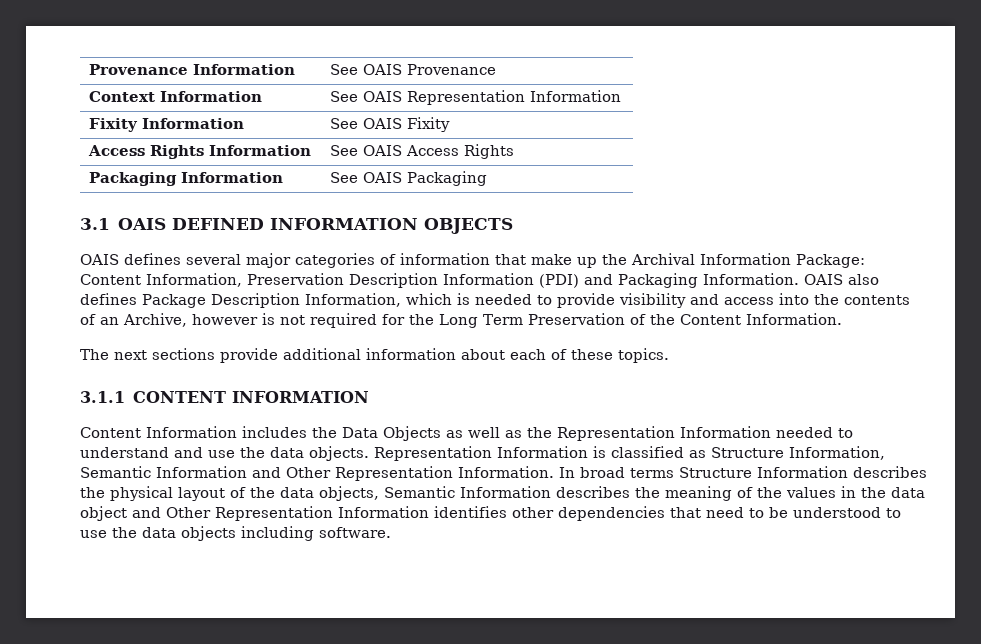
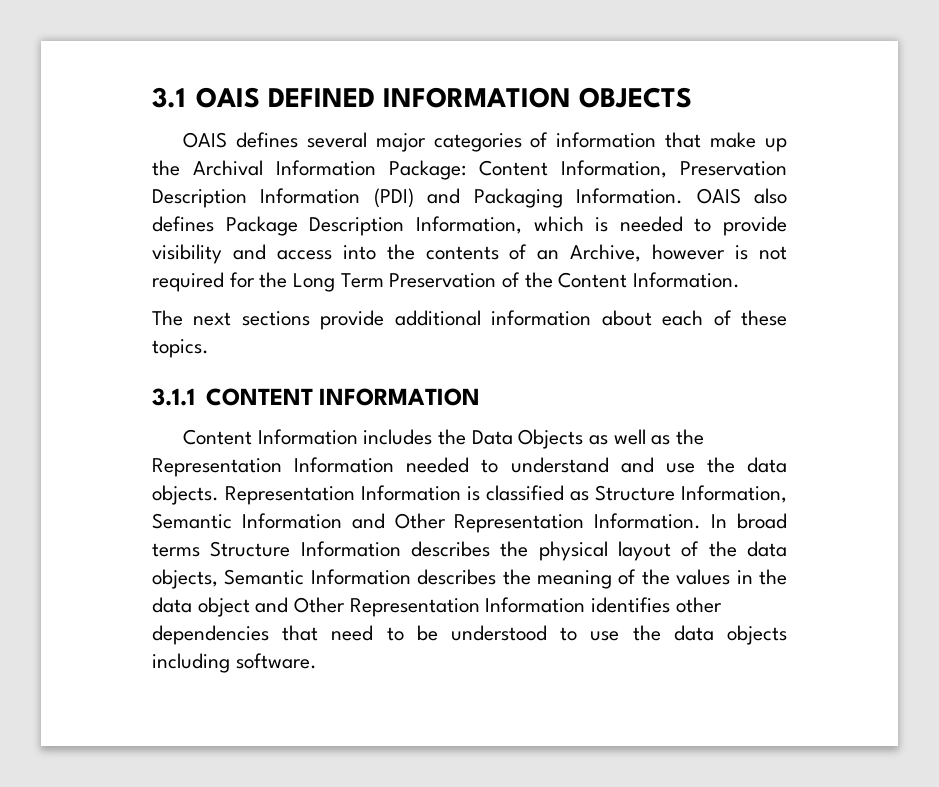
[89,64,296,75] [330,64,497,75] [89,91,263,102] [330,90,622,105] [89,118,245,132] [330,117,451,132] [88,145,312,159] [330,144,515,159] [89,172,284,186] [330,171,488,186] Provenance Information | See OAIS Provenance // Context Information | See OAIS Representation Information // Fixity Information | See OAIS Fixity // Access Rights Information | See OAIS Access Rights // Packaging Information | See OAIS Packaging // -> (152, 97) none

